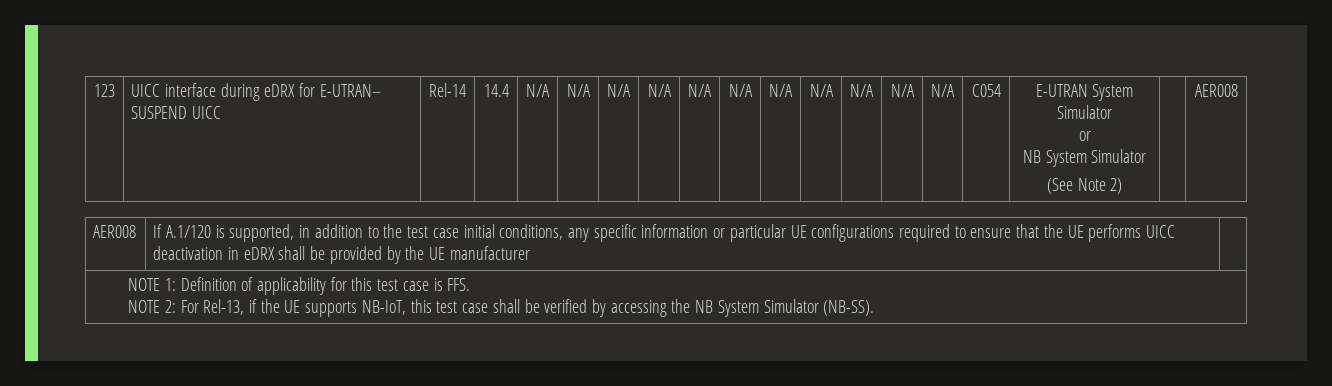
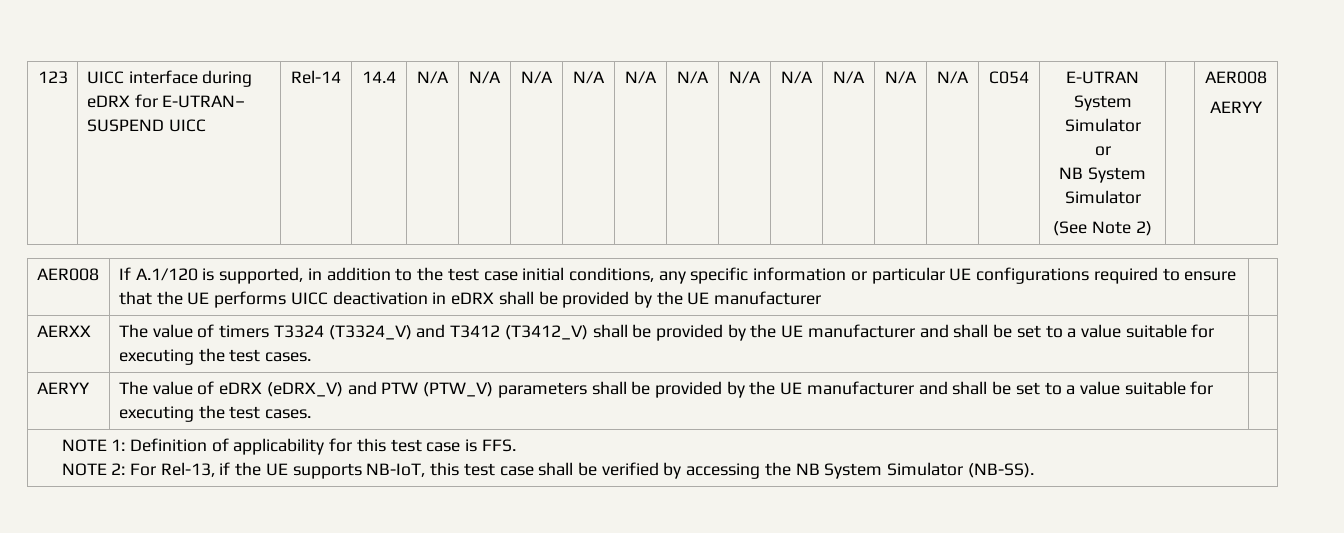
(1238, 90) none -> [1210,101,1263,113] // AERYY
(530, 253) none -> [36,325,91,337] [118,324,1215,341] [118,348,312,365] [36,382,90,394] [118,381,1214,398] [118,405,312,422] // AERXX | The value of timers T3324 (T3324_V) and T3412 (T3412_V) shall be provided by the UE manufacturer and shall be set to a value suitable for executing the test cases. | // AERYY | The value of eDRX (eDRX_V) and PTW (PTW_V) parameters shall be provided by the UE manufacturer and shall be set to a value suitable for executing the test cases. |

